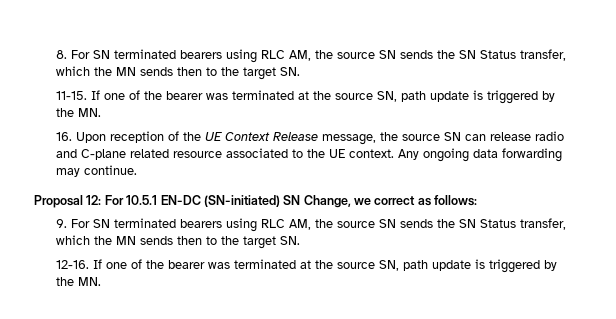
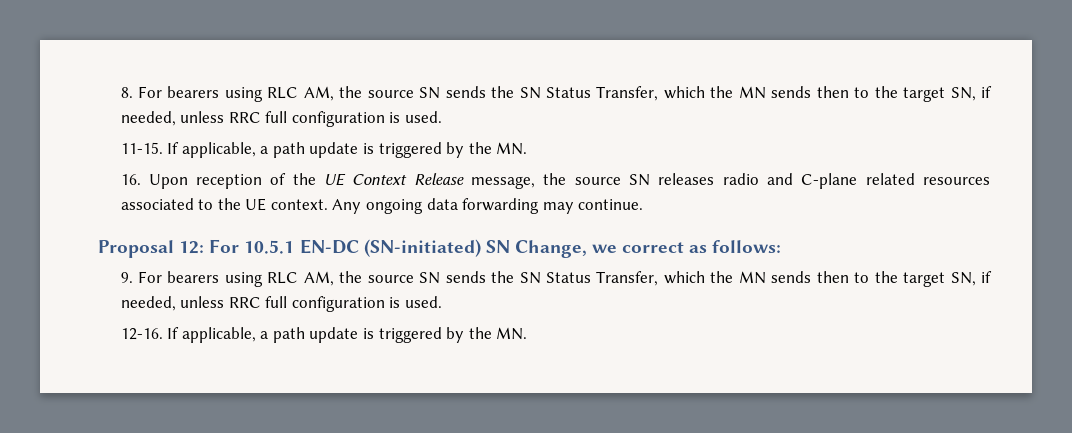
[93,49,177,59] SN terminated -> (162, 92) none
[520,49,567,61] [56,66,301,80] [56,90,398,102] transfer, which the MN sends then to the target SN. // 11-15. If one of the bearer was terminated at the source SN, -> [596,86,992,102] [120,111,443,127] [120,142,269,158] Transfer, which the MN sends then to the target SN, if needed, unless RRC full configuration is used. // 11-15. If applicable, a
[465,132,532,141] can release -> [658,173,715,185] releases
[173,151,223,158] resource -> [922,177,990,185] resources
[93,218,177,228] SN terminated -> (162, 277) none
[520,218,567,230] [56,235,301,249] [56,259,400,271] transfer, which the MN sends then to the target SN. // 12-16. If one of the bearer was terminated at the source SN, -> [596,271,992,287] [120,296,443,312] [120,327,269,343] Transfer, which the MN sends then to the target SN, if needed, unless RRC full configuration is used. // 12-16. If applicable, a

